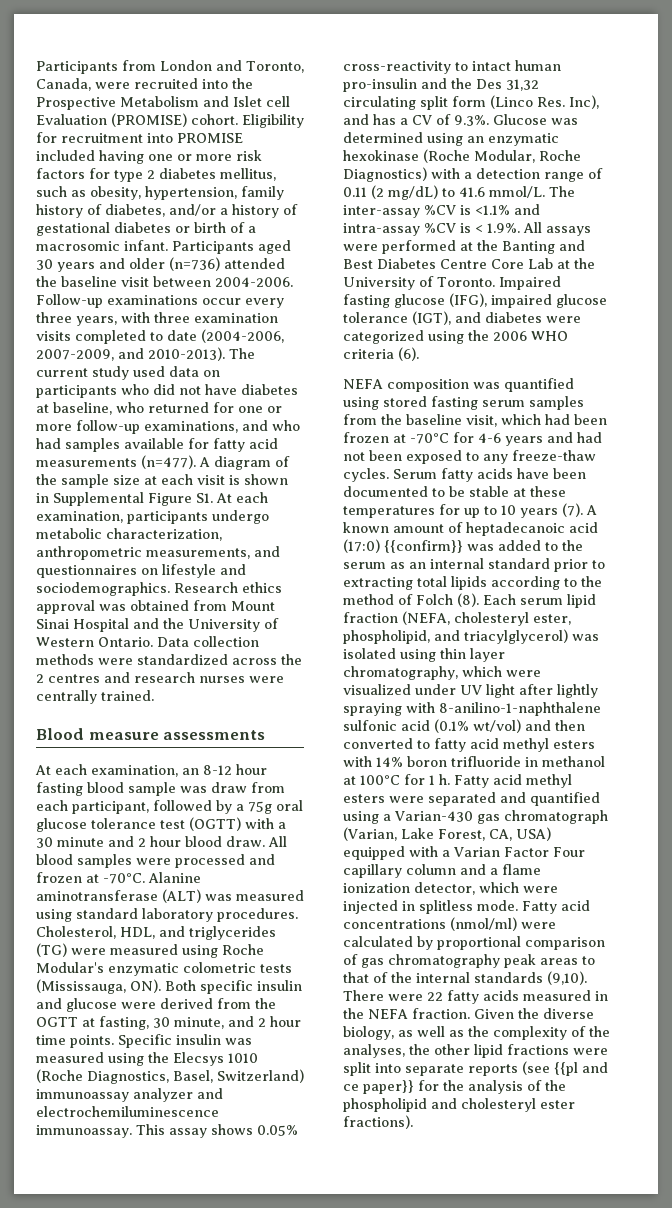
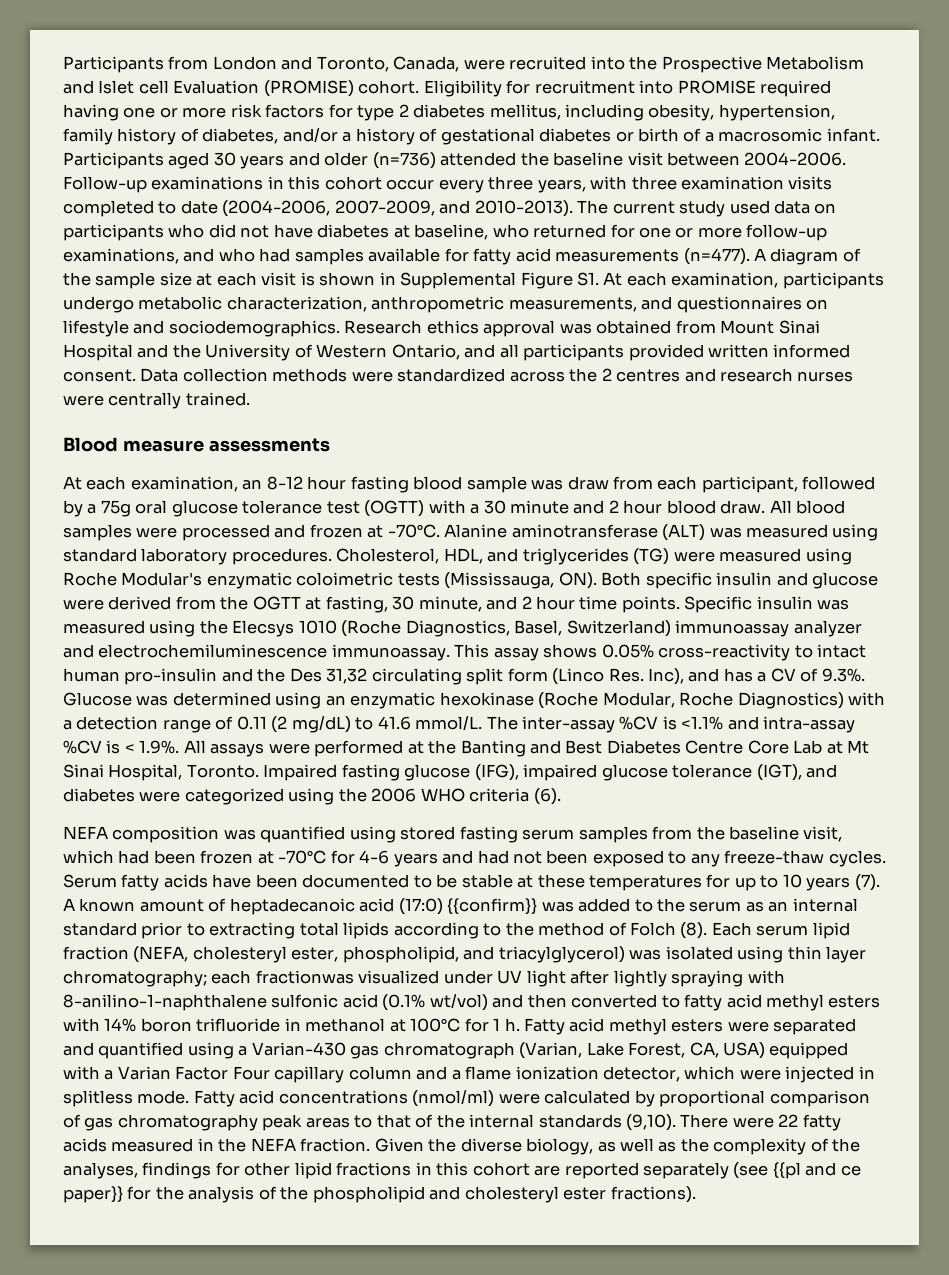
[36,150,95,161] included -> [760,80,832,97] required
[36,186,86,197] such as -> [565,104,645,121] including
(198, 300) none -> [267,176,382,190] in this cohort
[98,637,153,647] Ontario. -> [391,344,851,361] [63,369,136,382] Ontario, and all participants provided written informed consent.
[183,962,256,973] colometric -> [296,572,394,586] coloimetric
[574,258,595,269] [343,276,434,290] the University of -> [847,740,870,754] [63,764,183,781] Mt Sinai Hospital,
[343,666,541,680] chromatography, which were -> [63,970,354,987] chromatography; each fractionwas
[409,1044,430,1055] the -> [142,1162,240,1179] findings for
[573,1048,608,1055] [343,1062,518,1076] were split into separate reports -> [415,1162,730,1179] in this cohort are reported separately

